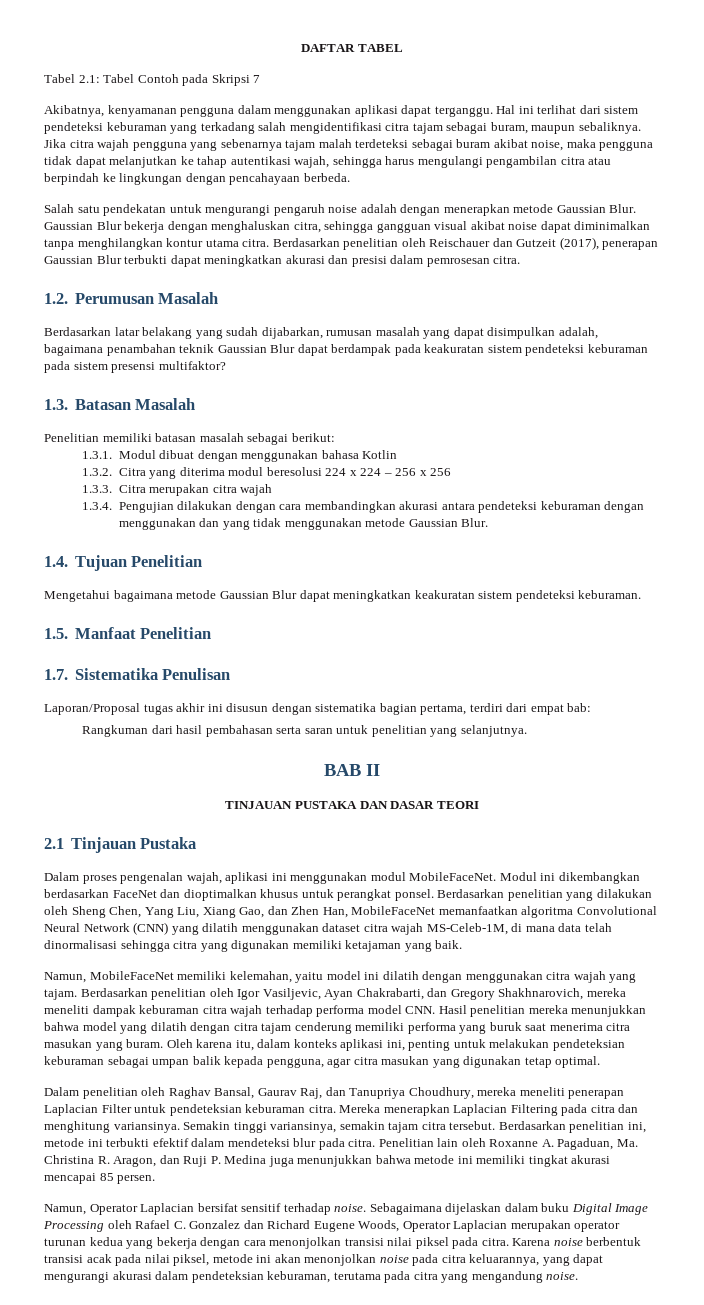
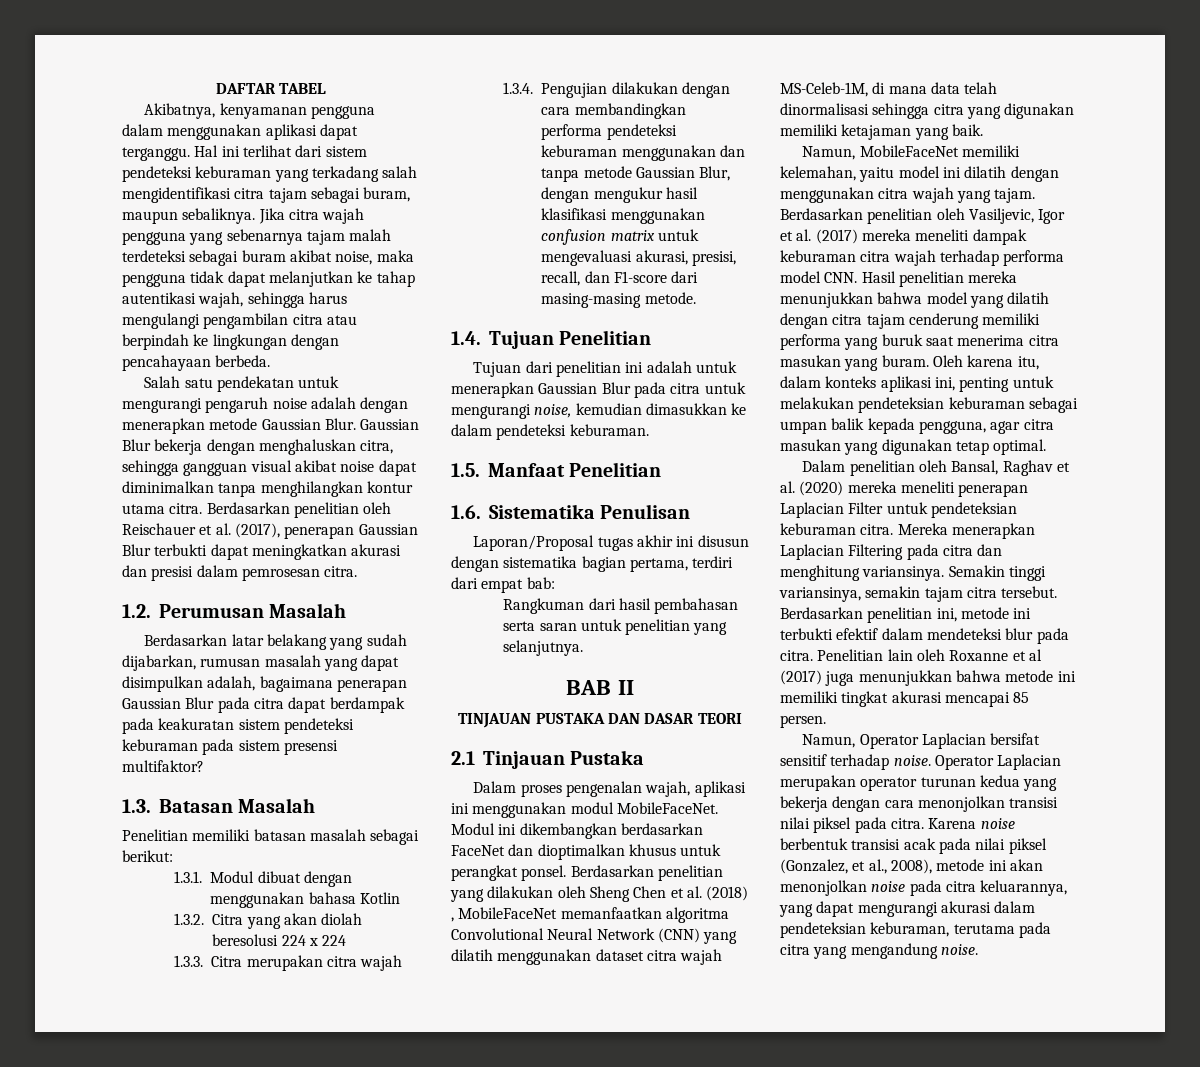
[44,74,261,86] // Tabel 2.1: Tabel Contoh pada Skripsi 7 -> (327, 88) none
[492,238,557,247] dan Gutzeit -> [199,523,231,535] et al.
[106,344,296,356] penambahan teknik Gaussian Blur -> [336,679,407,692] [122,697,284,713] penerapan Gaussian Blur pada citra
[179,467,264,476] diterima modul -> [283,913,363,925] akan diolah
[383,468,452,476] – 256 x 256 -> (347, 940) none
[399,501,645,513] akurasi antara pendeteksi keburaman dengan -> [541,124,677,140] [541,145,618,157] performa pendeteksi keburaman
[222,518,489,530] [44,555,202,571] [44,590,513,602] yang tidak menggunakan metode Gaussian Blur. // 1.4. Tujuan Penelitian // Mengetahui bagaimana metode Gaussian Blur dapat meningkatkan keakuratan sistem -> [541,166,731,182] [541,187,698,203] [541,208,705,224] [541,229,699,245] [541,250,736,266] [541,271,699,286] [541,292,696,308] [451,330,652,349] [473,361,737,377] [451,382,746,398] [451,403,747,419] [451,424,492,436] tanpa metode Gaussian Blur, dengan mengukur hasil klasifikasi menggunakan confusion matrix untuk mengevaluasi akurasi, presisi, recall, dan F1-score dari masing-masing metode. // 1.4. Tujuan Penelitian // Tujuan dari penelitian ini adalah untuk menerapkan Gaussian Blur pada citra untuk mengurangi noise, kemudian dimasukkan ke dalam
[44,669,68,680] 1.7. -> [451,505,481,519] 1.6.
[109,906,348,918] Chen, Yang Liu, Xiang Gao, dan Zhen Han, -> [633,886,749,901] [451,917,454,922] Chen et al. (2018) ,
[237,988,584,1000] Igor Vasiljevic, Ayan Chakrabarti, dan Gregory Shakhnarovich, -> [968,208,1066,224] [780,229,858,244] Vasiljevic, Igor et al. (2017)
[168,1087,474,1099] Raghav Bansal, Gaurav Raj, dan Tanupriya Choudhury, -> [951,460,1070,476] [780,481,844,496] Bansal, Raghav et al. (2020)
[541,1138,638,1150] [44,1155,267,1167] A. Pagaduan, Ma. Christina R. Aragon, dan Ruji P. Medina -> [1012,649,1042,661] [780,670,822,685] et al (2017)
[369,1203,649,1215] [43,1220,400,1232] Sebagaimana dijelaskan dalam buku Digital Image Processing oleh Rafael C. Gonzalez dan Richard Eugene Woods, -> (931, 760) none
[173,1254,210,1266] piksel, -> [1008,838,1047,854] [780,859,932,874] piksel (Gonzalez, et al., 2008),

